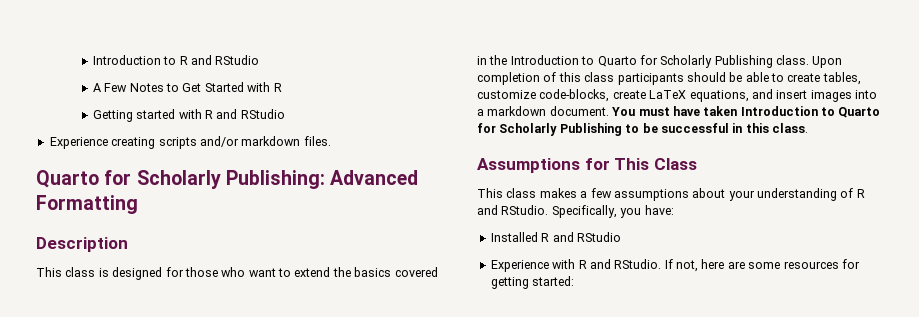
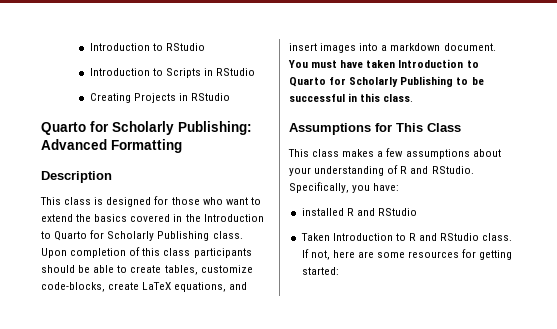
[92,55,260,65] [92,82,282,92] [92,109,285,122] [49,136,331,149] Introduction to R and RStudio // A Few Notes to Get Started with R // Getting started with R and RStudio // Experience creating scripts and/or markdown files. -> [89,43,206,51] [89,68,256,78] [89,93,231,103] Introduction to RStudio // Introduction to Scripts in RStudio // Creating Projects in RStudio
[490,232,621,242] [490,259,662,272] Installed R and RStudio // Experience with R and RStudio. -> [301,208,417,216] [300,233,513,241] installed R and RStudio // Taken Introduction to R and RStudio class.

